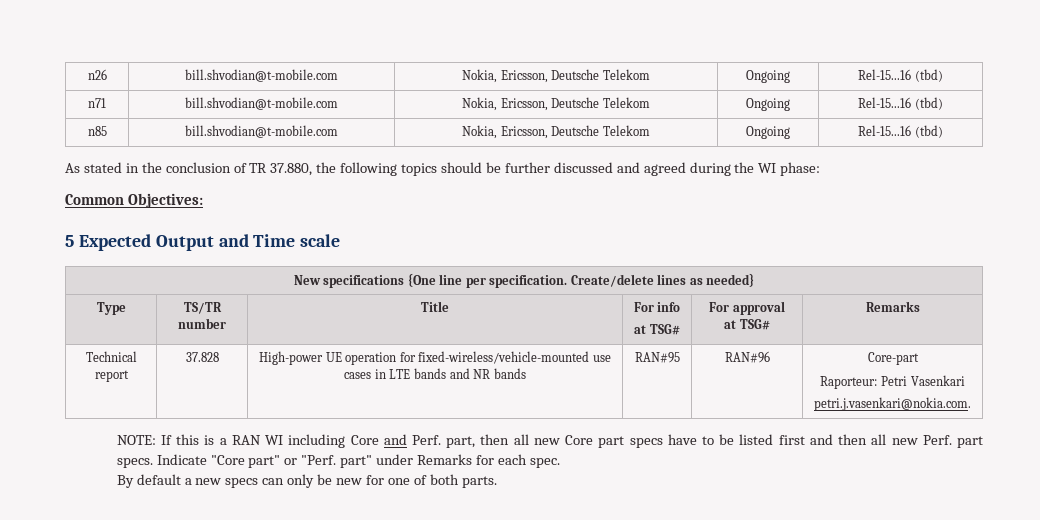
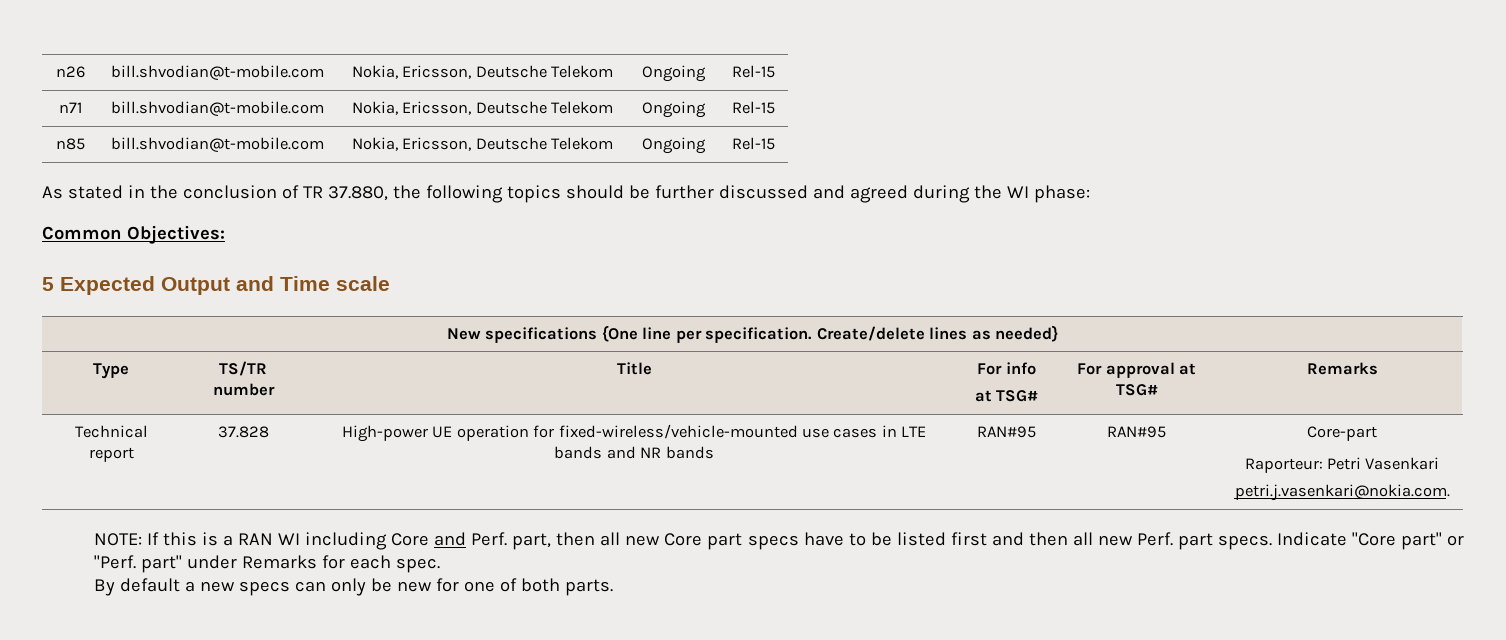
[858,69,943,82] Rel-15...16 (tbd) -> [731,65,775,78] Rel-15
[858,97,943,110] Rel-15...16 (tbd) -> [731,101,775,114] Rel-15
[858,125,943,138] Rel-15...16 (tbd) -> [731,137,775,150] Rel-15
[724,351,770,363] RAN#96 -> [1107,426,1167,438] RAN#95

